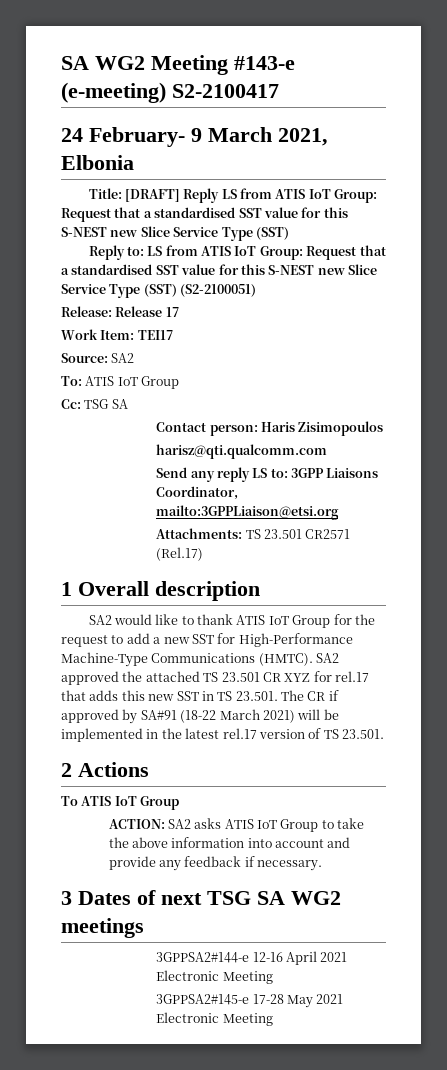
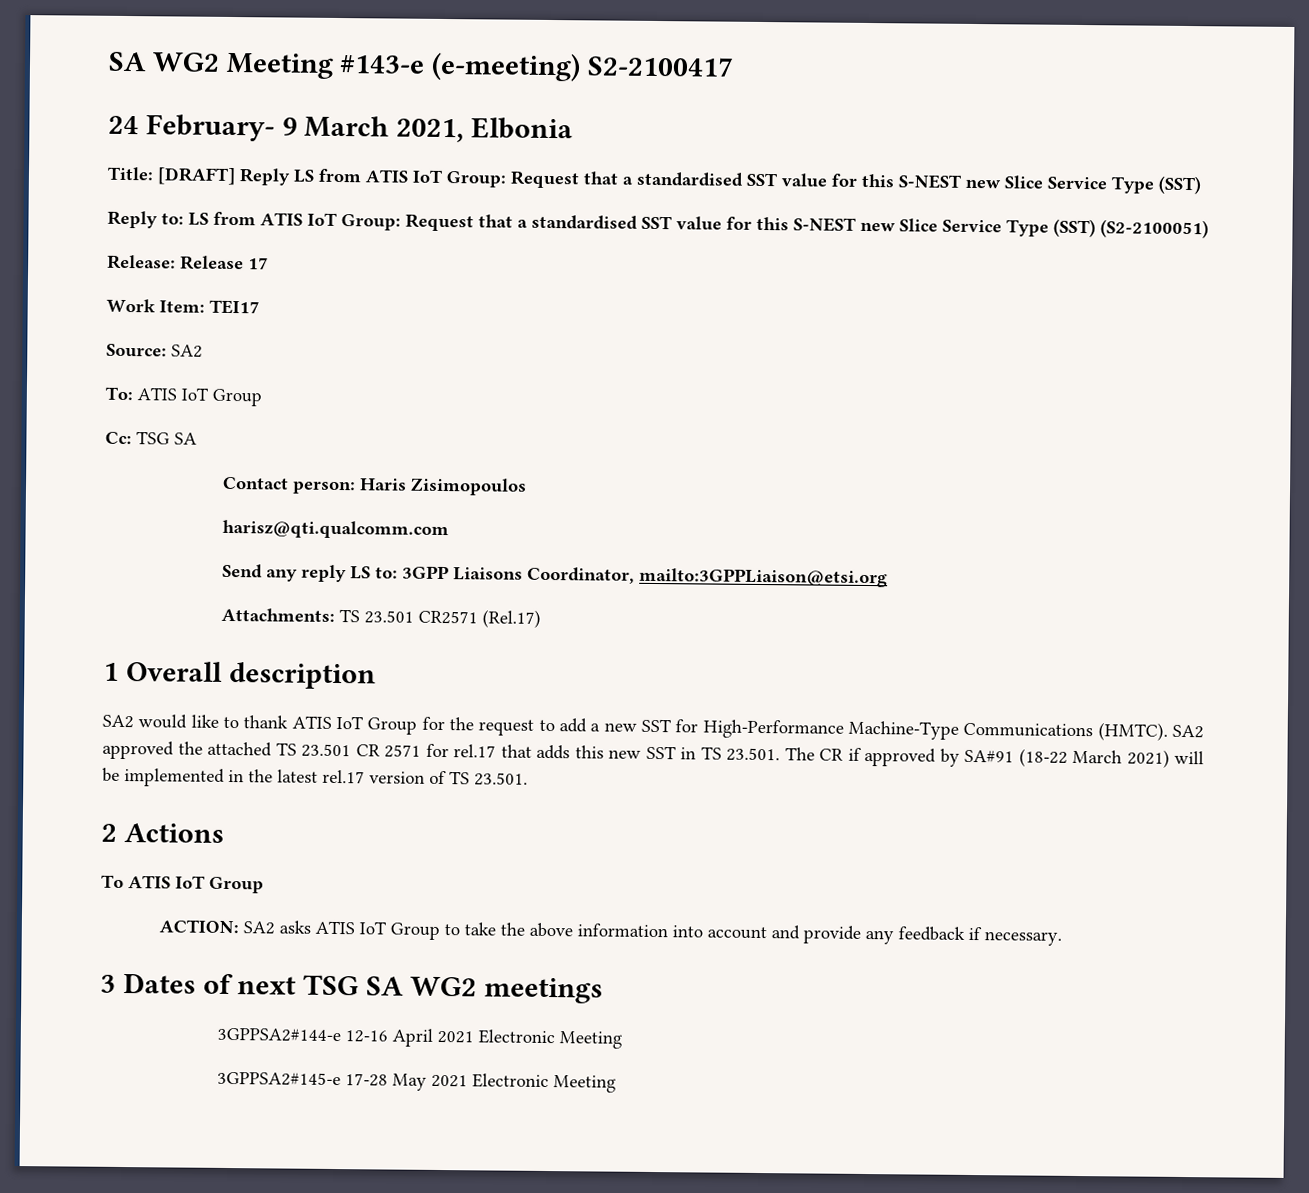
[284,673,311,682] XYZ -> [384,744,421,758] 2571

